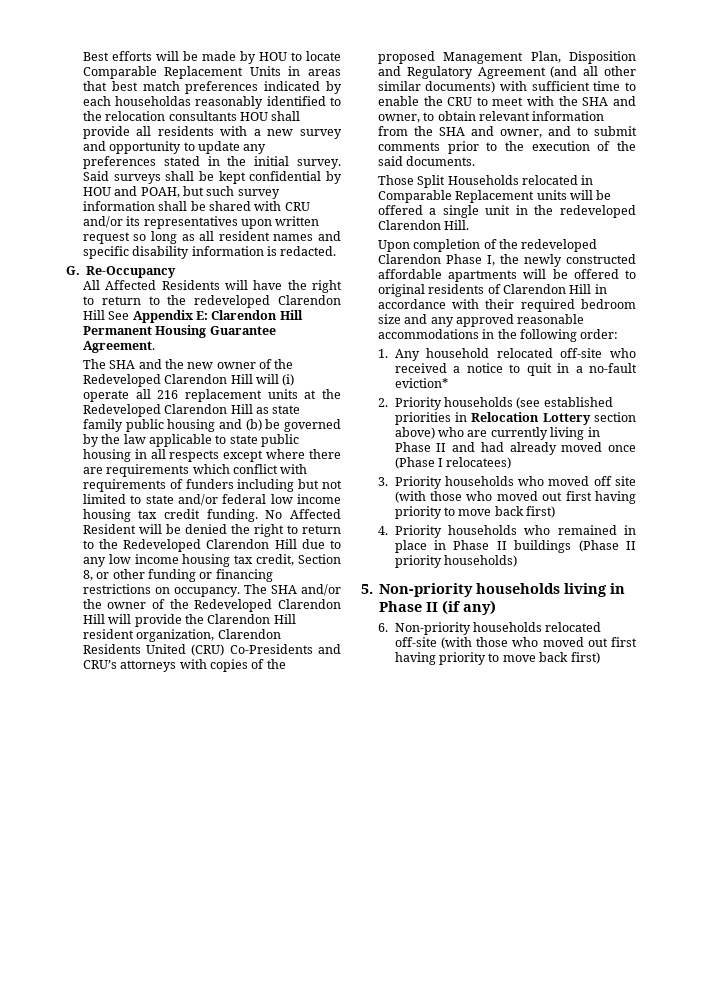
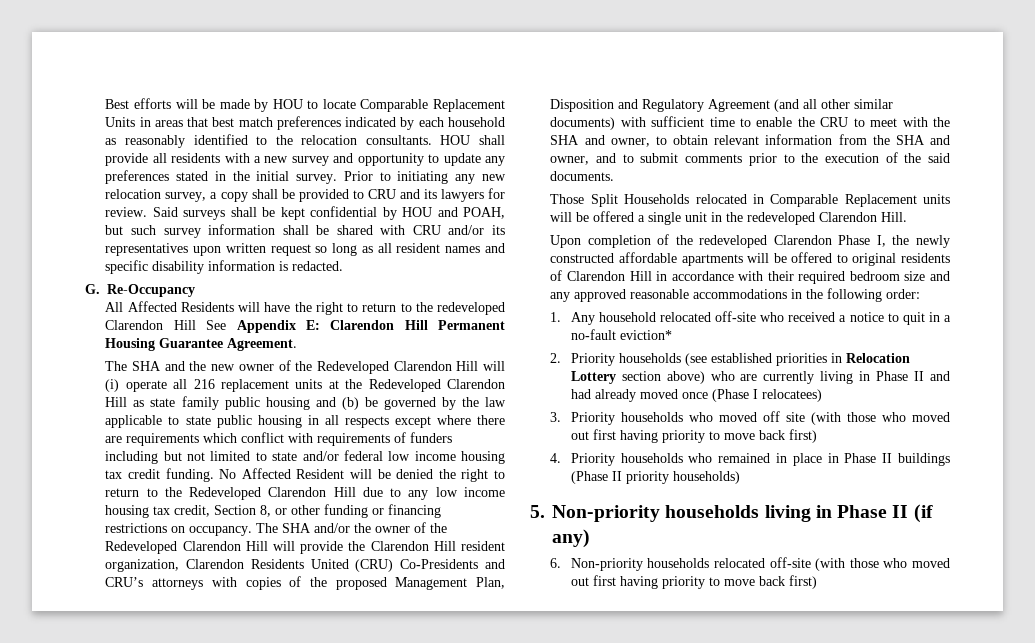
[115,96,192,106] householdas -> [448,117,505,127] [105,138,117,145] household as
[168,111,237,121] consultants -> [365,135,432,145] consultants.
(342, 164) none -> [343,171,506,184] [105,188,505,202] [105,207,148,217] Prior to initiating any new relocation survey, a copy shall be provided to CRU and its lawyers for review.

